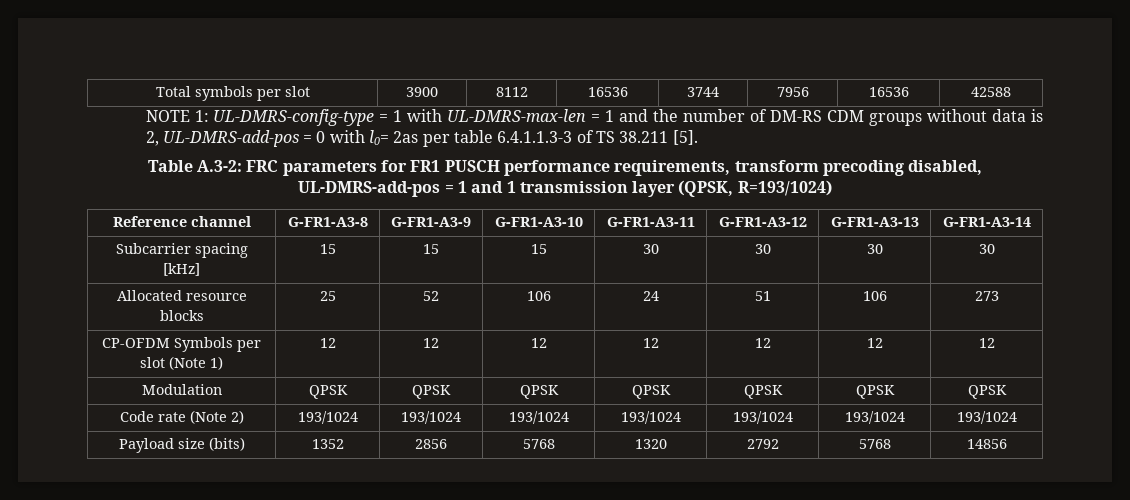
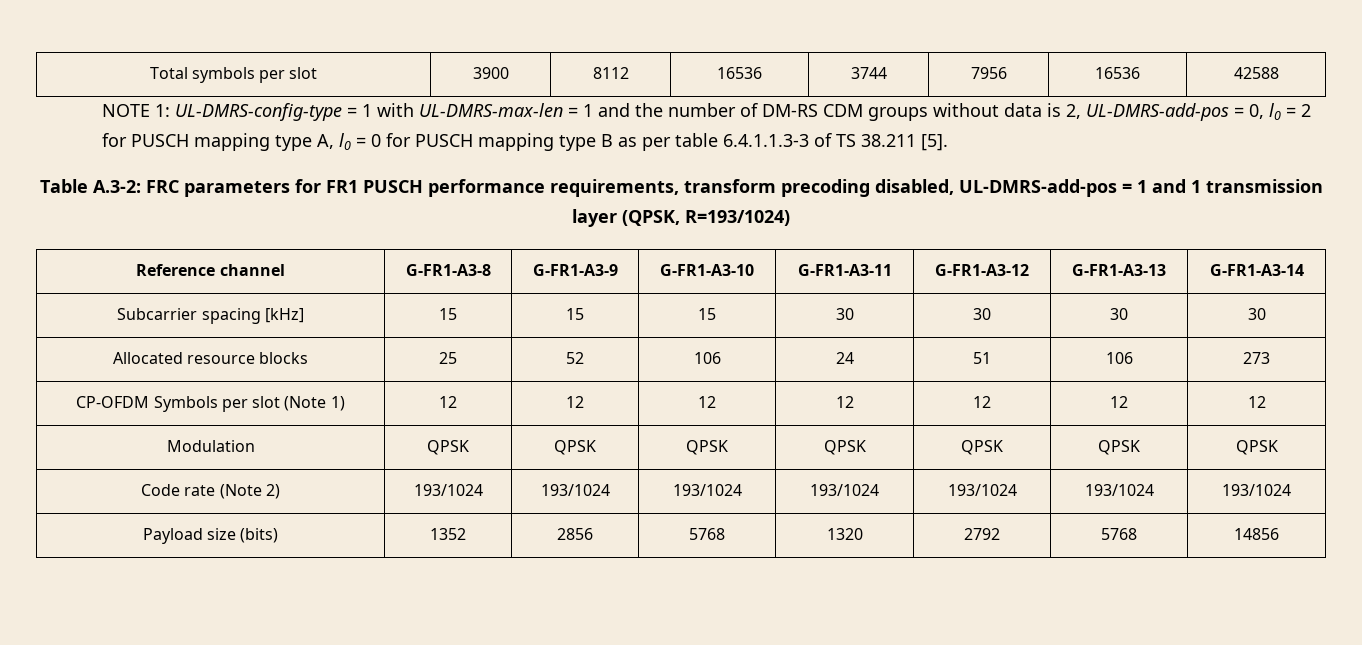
[316,130,419,145] 0 with l0= 2as -> [1248,103,1311,120] [101,133,637,151] 0, l0 = 2 for PUSCH mapping type A, l0 = 0 for PUSCH mapping type B as

